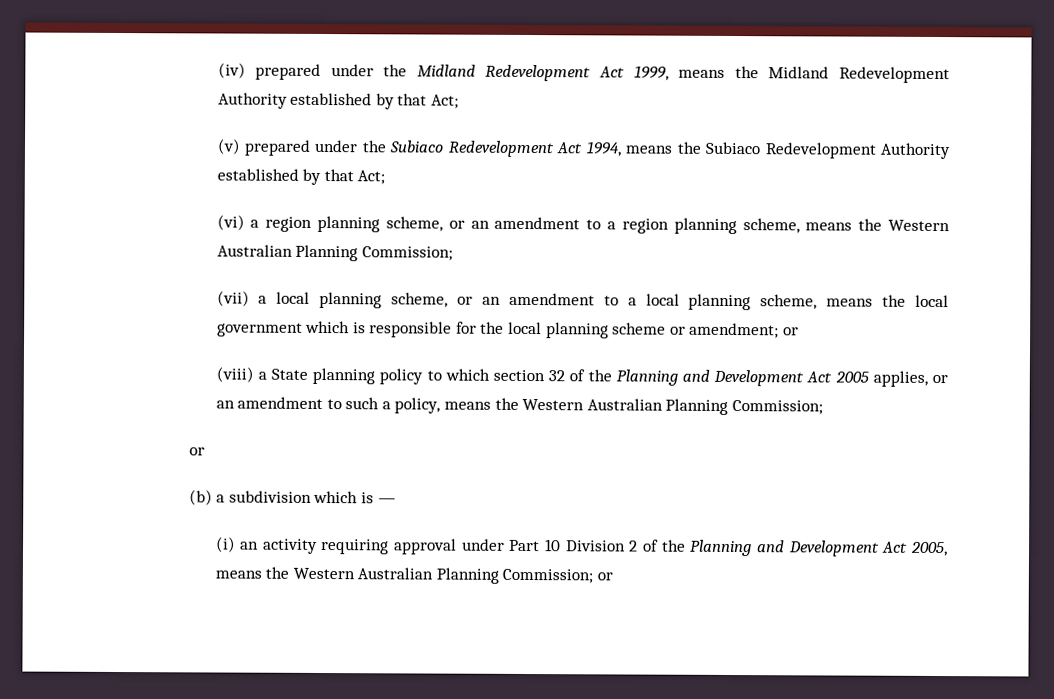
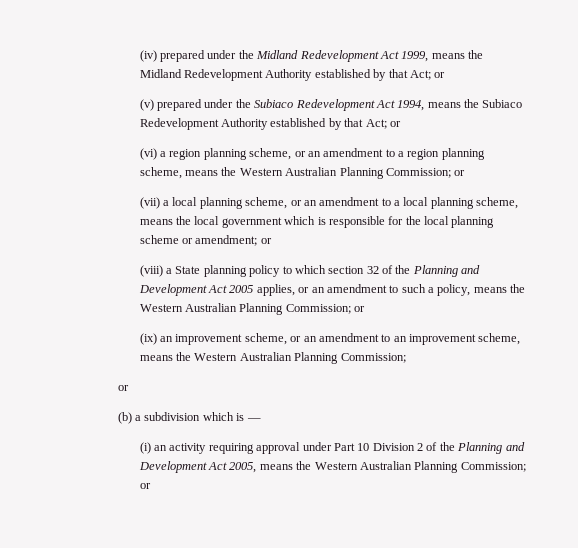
(459, 101) none -> [434,72,446,78] or
(386, 177) none -> [389,121,401,127] or
(453, 253) none -> [454,170,466,176] or
(823, 407) none -> [354,306,366,312] [139,333,521,345] [139,352,406,364] or // (ix) an improvement scheme, or an amendment to an improvement scheme, means the Western Australian Planning Commission;

